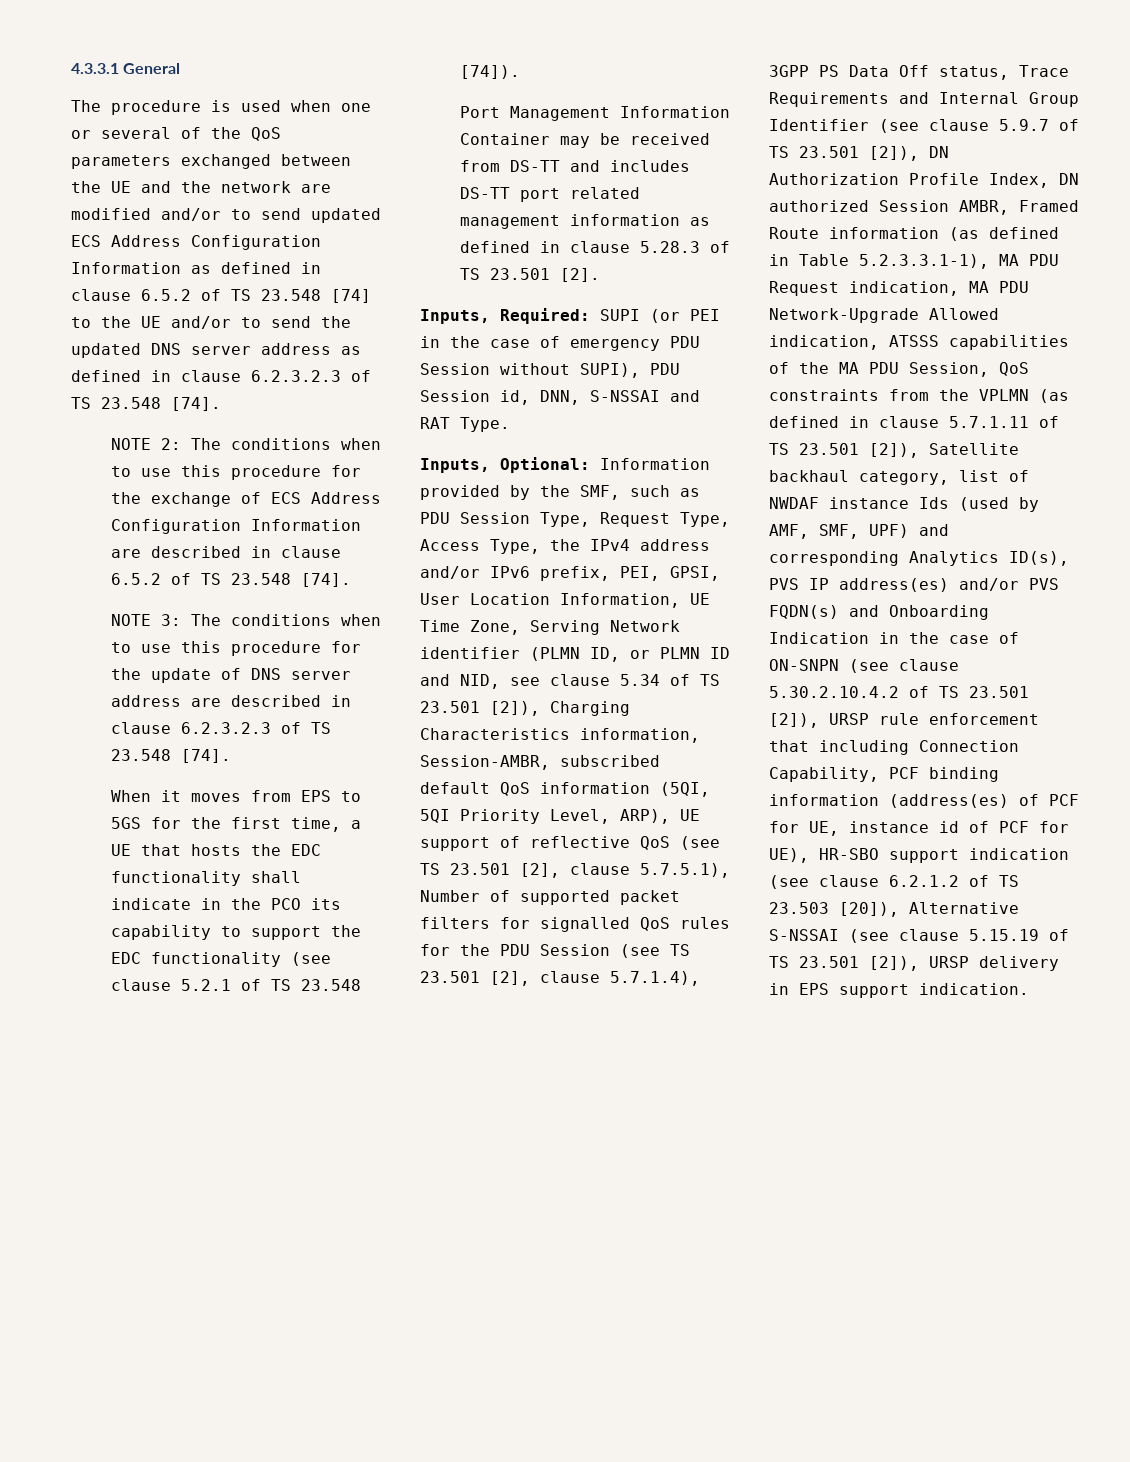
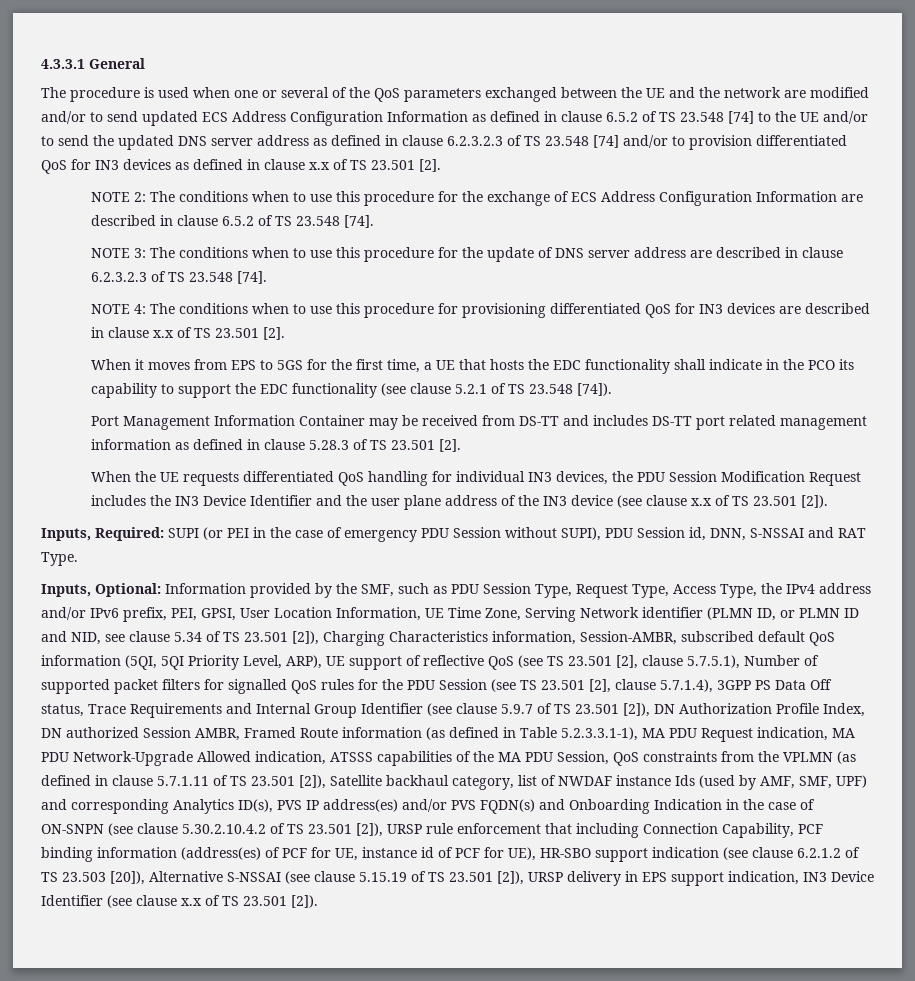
[171,397,221,411] [74]. -> [593,135,847,150] [41,159,441,174] [74] and/or to provision differentiated QoS for IN3 devices as defined in clause x.x of TS 23.501 [2].
(231, 756) none -> [91,303,871,318] [91,327,286,340] // NOTE 4: The conditions when to use this procedure for provisioning differentiated QoS for IN3 devices are described in clause x.x of TS 23.501 [2].
(600, 275) none -> [91,471,862,486] [91,495,829,510] // When the UE requests differentiated QoS handling for individual IN3 devices, the PDU Session Modification Request includes the IN3 Device Identifier and the user plane address of the IN3 device (see clause x.x of TS 23.501 [2]).
[919,983,1029,995] indication. -> [728,871,874,885] [41,895,318,908] indication, IN3 Device Identifier (see clause x.x of TS 23.501 [2]).

